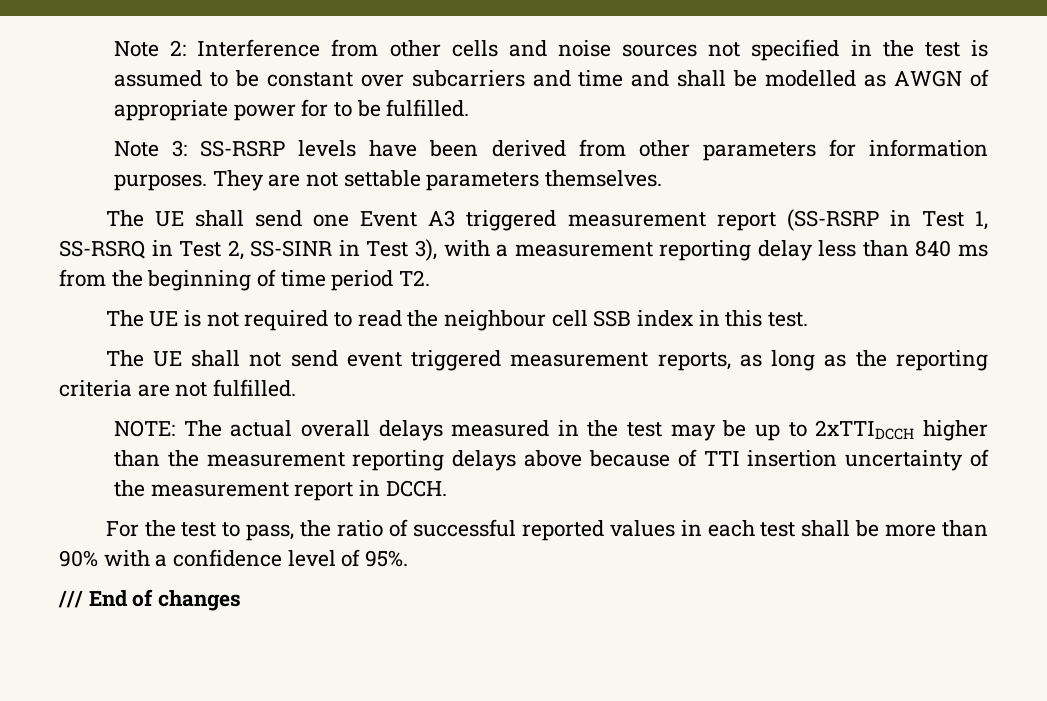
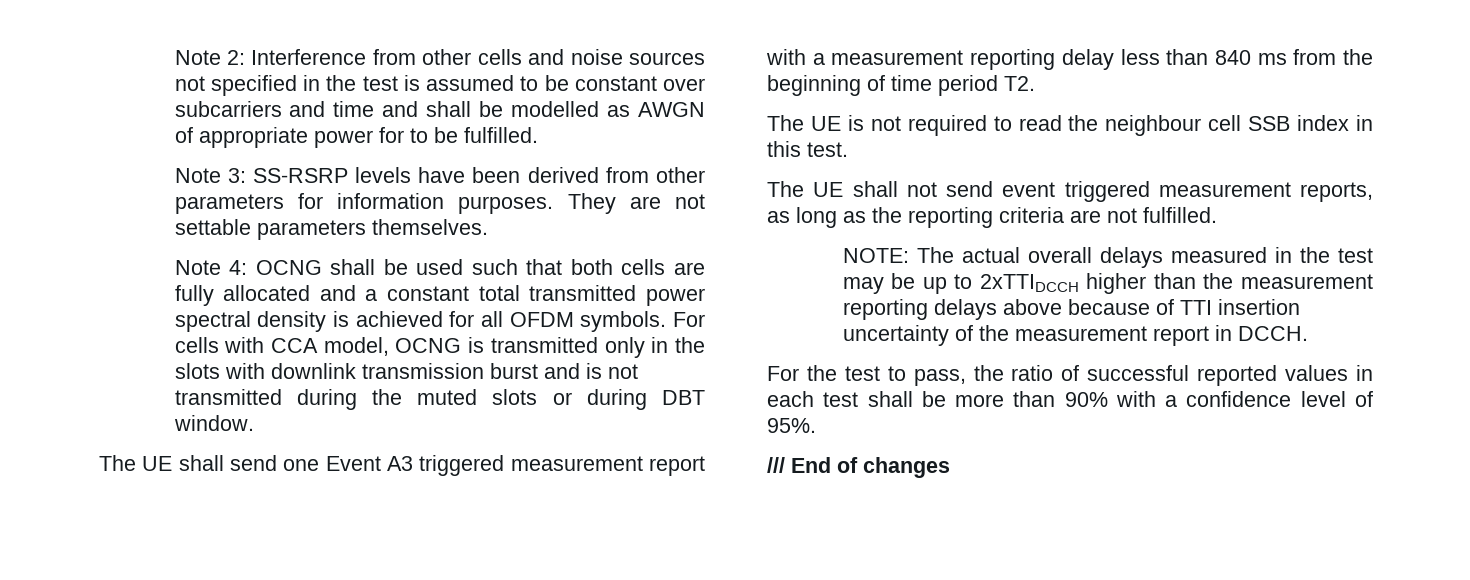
(662, 178) none -> [174,259,705,275] [174,285,705,306] [174,311,705,332] [174,337,705,358] [174,363,638,379] [174,389,706,410] [173,415,254,431] // Note 4: OCNG shall be used such that both cells are fully allocated and a constant total transmitted power spectral density is achieved for all OFDM symbols. For cells with CCA model, OCNG is transmitted only in the slots with downlink transmission burst and is not transmitted during the muted slots or during DBT window.
[786,209,989,231] [59,239,437,261] (SS-RSRP in Test 1, SS-RSRQ in Test 2, SS-SINR in Test 3), -> (705, 466) none

